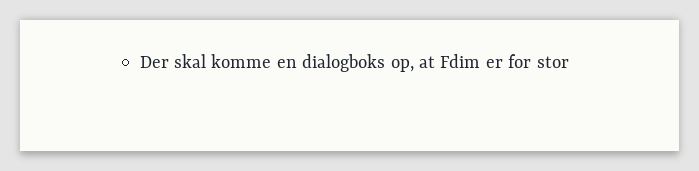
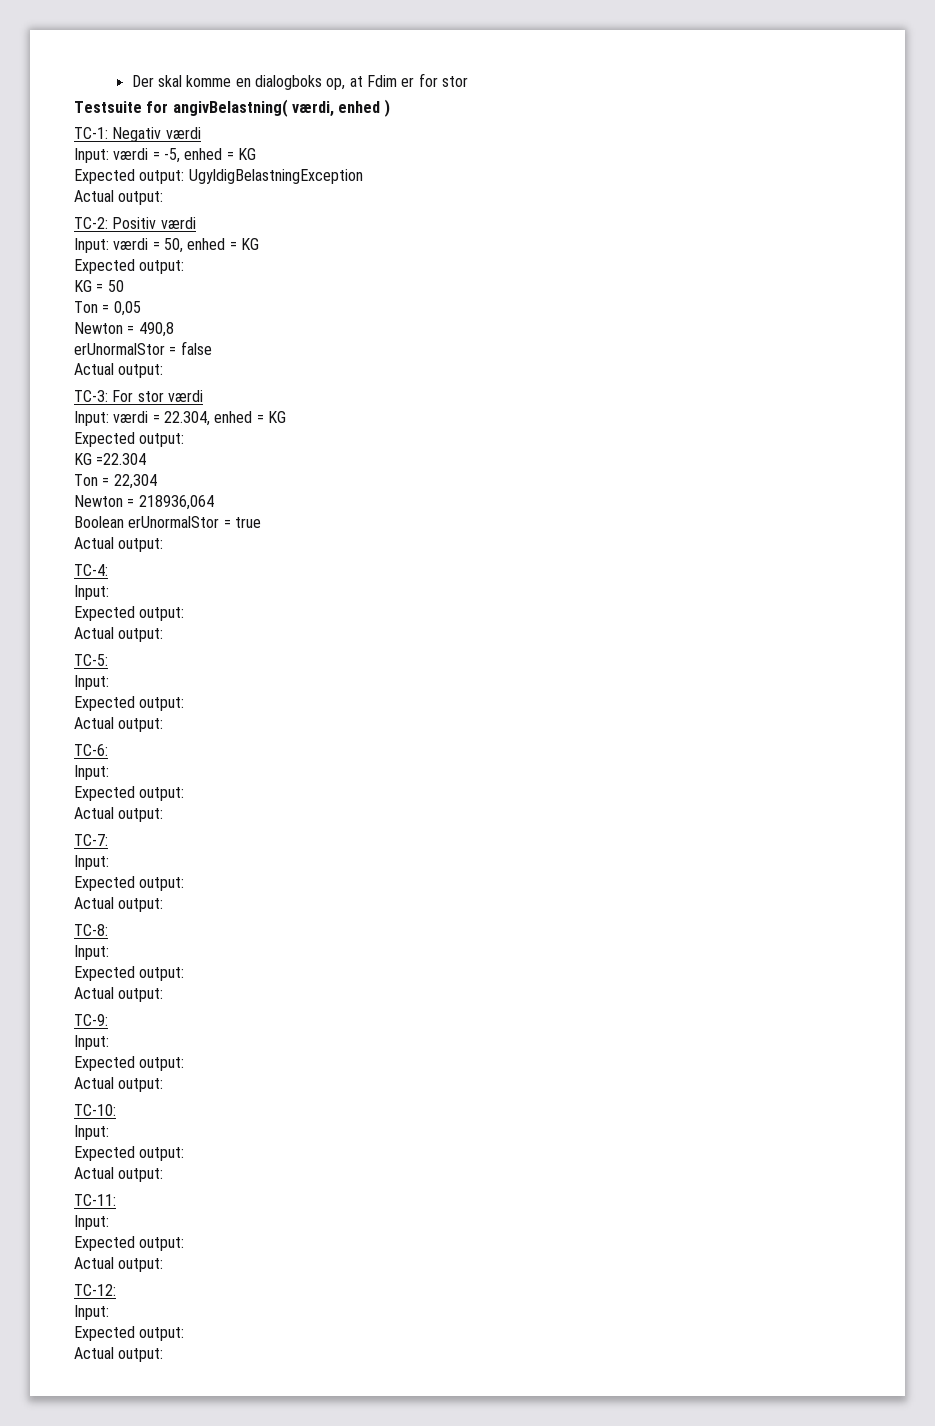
(569, 62) none -> [74,99,390,117] [74,127,201,142] [74,148,256,163] [74,169,363,184] [74,190,164,205] [74,217,196,229] [74,238,259,253] [74,259,185,274] [74,280,124,292] [74,301,141,316] [74,322,174,337] [74,341,212,355] [74,363,164,378] [74,390,203,402] [74,411,286,426] [74,432,185,447] [74,453,147,465] [74,474,157,489] [74,495,214,510] [74,516,261,528] [74,537,164,552] [74,564,108,576] [74,585,109,600] [74,606,185,621] [74,627,164,642] [74,654,108,666] [74,675,109,690] [74,696,185,711] [74,717,164,732] [74,744,108,756] [74,765,109,780] [74,786,185,801] [74,807,164,822] [74,834,108,846] [74,855,109,870] [74,876,185,891] [74,897,164,912] [74,924,108,936] [74,945,109,960] [74,966,185,981] [74,987,164,1002] [74,1014,108,1026] [74,1035,109,1050] [74,1056,185,1071] [74,1077,164,1092] [74,1104,116,1116] [74,1125,109,1140] [74,1146,185,1161] [74,1167,164,1182] [74,1194,116,1206] [74,1215,109,1230] [74,1236,185,1251] [74,1257,164,1272] [74,1284,116,1296] [74,1305,109,1320] [74,1326,185,1341] [74,1347,164,1362] // Testsuite for angivBelastning( værdi, enhed ) // TC-1: Negativ værdi // Input: værdi = -5, enhed = KG // Expected output: UgyldigBelastningException // Actual output: // TC-2: Positiv værdi // Input: værdi = 50, enhed = KG // Expected output: // KG = 50 // Ton = 0,05 // Newton = 490,8 // erUnormalStor = false // Actual output: // TC-3: For stor værdi // Input: værdi = 22.304, enhed = KG // Expected output: // KG =22.304 // Ton = 22,304 // Newton = 218936,064 // Boolean erUnormalStor = true // Actual output: // TC-4: // Input: // Expected output: // Actual output: // TC-5: // Input: // Expected output: // Actual output: // TC-6: // Input: // Expected output: // Actual output: // TC-7: // Input: // Expected output: // Actual output: // TC-8: // Input: // Expected output: // Actual output: // TC-9: // Input: // Expected output: // Actual output: // TC-10: // Input: // Expected output: // Actual output: // TC-11: // Input: // Expected output: // Actual output: // TC-12: // Input: // Expected output: // Actual output:

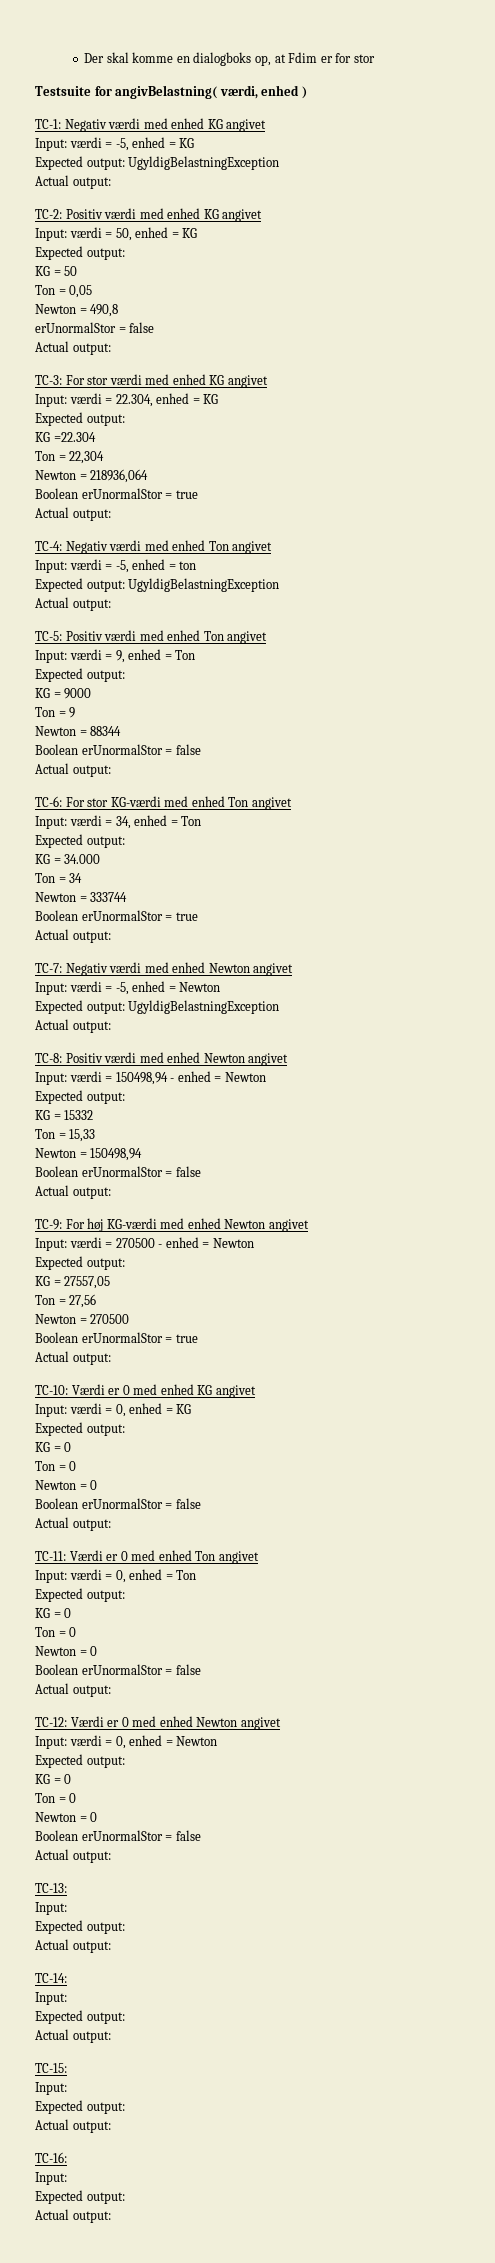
(201, 133) none -> [143,118,267,132] med enhed KG angivet
(196, 223) none -> [139,208,263,222] med enhed KG angivet
(203, 396) none -> [145,374,268,388] med enhed KG angivet
[74,585,109,600] [74,606,185,621] [74,627,164,642] [74,654,108,666] [74,675,109,690] [74,696,185,711] [74,717,164,732] [74,744,108,756] [74,765,109,780] [74,786,185,801] [74,807,164,822] [74,834,108,846] [74,855,109,870] [74,876,185,891] [74,897,164,912] [74,924,108,936] [74,945,109,960] [74,966,185,981] [74,987,164,1002] [74,1014,108,1026] [74,1035,109,1050] [74,1056,185,1071] [74,1077,164,1092] [74,1104,116,1116] [74,1125,109,1140] [74,1146,185,1161] [74,1167,164,1182] [74,1194,116,1206] [74,1215,109,1230] [74,1236,185,1251] [74,1257,164,1272] [74,1284,116,1296] [74,1305,109,1320] [74,1326,185,1341] [74,1347,164,1362] // Input: // Expected output: // Actual output: // TC-5: // Input: // Expected output: // Actual output: // TC-6: // Input: // Expected output: // Actual output: // TC-7: // Input: // Expected output: // Actual output: // TC-8: // Input: // Expected output: // Actual output: // TC-9: // Input: // Expected output: // Actual output: // TC-10: // Input: // Expected output: // Actual output: // TC-11: // Input: // Expected output: // Actual output: // TC-12: // Input: // Expected output: // Actual output: -> [65,540,273,554] [35,559,197,573] [35,578,280,592] [35,597,111,611] [35,630,268,644] [35,649,196,663] [35,668,125,682] [35,688,92,699] [35,707,76,718] [35,726,122,736] [35,744,201,755] [35,763,111,777] [35,796,292,810] [35,815,202,829] [35,834,125,848] [35,854,101,864] [35,873,83,883] [35,892,128,902] [35,910,198,921] [35,929,111,943] [35,962,294,976] [35,981,221,995] [35,1000,280,1014] [35,1019,111,1033] [35,1052,289,1066] [35,1071,266,1085] [35,1090,125,1104] [35,1110,94,1120] [35,1129,96,1142] [35,1148,143,1161] [35,1166,201,1177] [35,1185,111,1199] [35,1218,309,1232] [35,1237,254,1251] [35,1256,125,1270] [35,1276,111,1289] [35,1294,97,1308] [35,1314,130,1324] [35,1332,198,1343] [35,1351,111,1365] [35,1384,256,1398] [35,1403,192,1417] [35,1422,125,1436] [35,1442,72,1452] [35,1461,77,1471] [35,1480,98,1490] [35,1498,201,1509] [35,1517,111,1531] [35,1550,259,1564] [35,1569,197,1583] [35,1588,125,1602] [35,1608,72,1618] [35,1627,77,1637] [35,1646,98,1656] [35,1664,201,1675] [35,1683,111,1697] [35,1716,281,1730] [35,1735,218,1749] [35,1754,125,1768] [35,1774,72,1784] [35,1793,77,1803] [35,1812,98,1822] [35,1830,201,1841] [35,1849,111,1863] [35,1883,67,1893] [35,1902,67,1915] [35,1920,125,1934] [35,1939,111,1953] [35,1973,67,1983] [35,1992,67,2005] [35,2010,125,2024] [35,2029,111,2043] [35,2063,67,2073] [35,2082,67,2095] [35,2100,125,2114] [35,2119,111,2133] [35,2152,67,2163] [35,2172,67,2185] [35,2190,125,2204] [35,2209,111,2223] Negativ værdi med enhed Ton angivet // Input: værdi = -5, enhed = ton // Expected output: UgyldigBelastningException // Actual output: // TC-5: Positiv værdi med enhed Ton angivet // Input: værdi = 9, enhed = Ton // Expected output: // KG = 9000 // Ton = 9 // Newton = 88344 // Boolean erUnormalStor = false // Actual output: // TC-6: For stor KG-værdi med enhed Ton angivet // Input: værdi = 34, enhed = Ton // Expected output: // KG = 34.000 // Ton = 34 // Newton = 333744 // Boolean erUnormalStor = true // Actual output: // TC-7: Negativ værdi med enhed Newton angivet // Input: værdi = -5, enhed = Newton // Expected output: UgyldigBelastningException // Actual output: // TC-8: Positiv værdi med enhed Newton angivet // Input: værdi = 150498,94 - enhed = Newton // Expected output: // KG = 15332 // Ton = 15,33 // Newton = 150498,94 // Boolean erUnormalStor = false // Actual output: // TC-9: For høj KG-værdi med enhed Newton angivet // Input: værdi = 270500 - enhed = Newton // Expected output: // KG = 27557,05 // Ton = 27,56 // Newton = 270500 // Boolean erUnormalStor = true // Actual output: // TC-10: Værdi er 0 med enhed KG angivet // Input: værdi = 0, enhed = KG // Expected output: // KG = 0 // Ton = 0 // Newton = 0 // Boolean erUnormalStor = false // Actual output: // TC-11: Værdi er 0 med enhed Ton angivet // Input: værdi = 0, enhed = Ton // Expected output: // KG = 0 // Ton = 0 // Newton = 0 // Boolean erUnormalStor = false // Actual output: // TC-12: Værdi er 0 med enhed Newton angivet // Input: værdi = 0, enhed = Newton // Expected output: // KG = 0 // Ton = 0 // Newton = 0 // Boolean erUnormalStor = false // Actual output: // TC-13: // Input: // Expected output: // Actual output: // TC-14: // Input: // Expected output: // Actual output: // TC-15: // Input: // Expected output: // Actual output: // TC-16: // Input: // Expected output: // Actual output:

